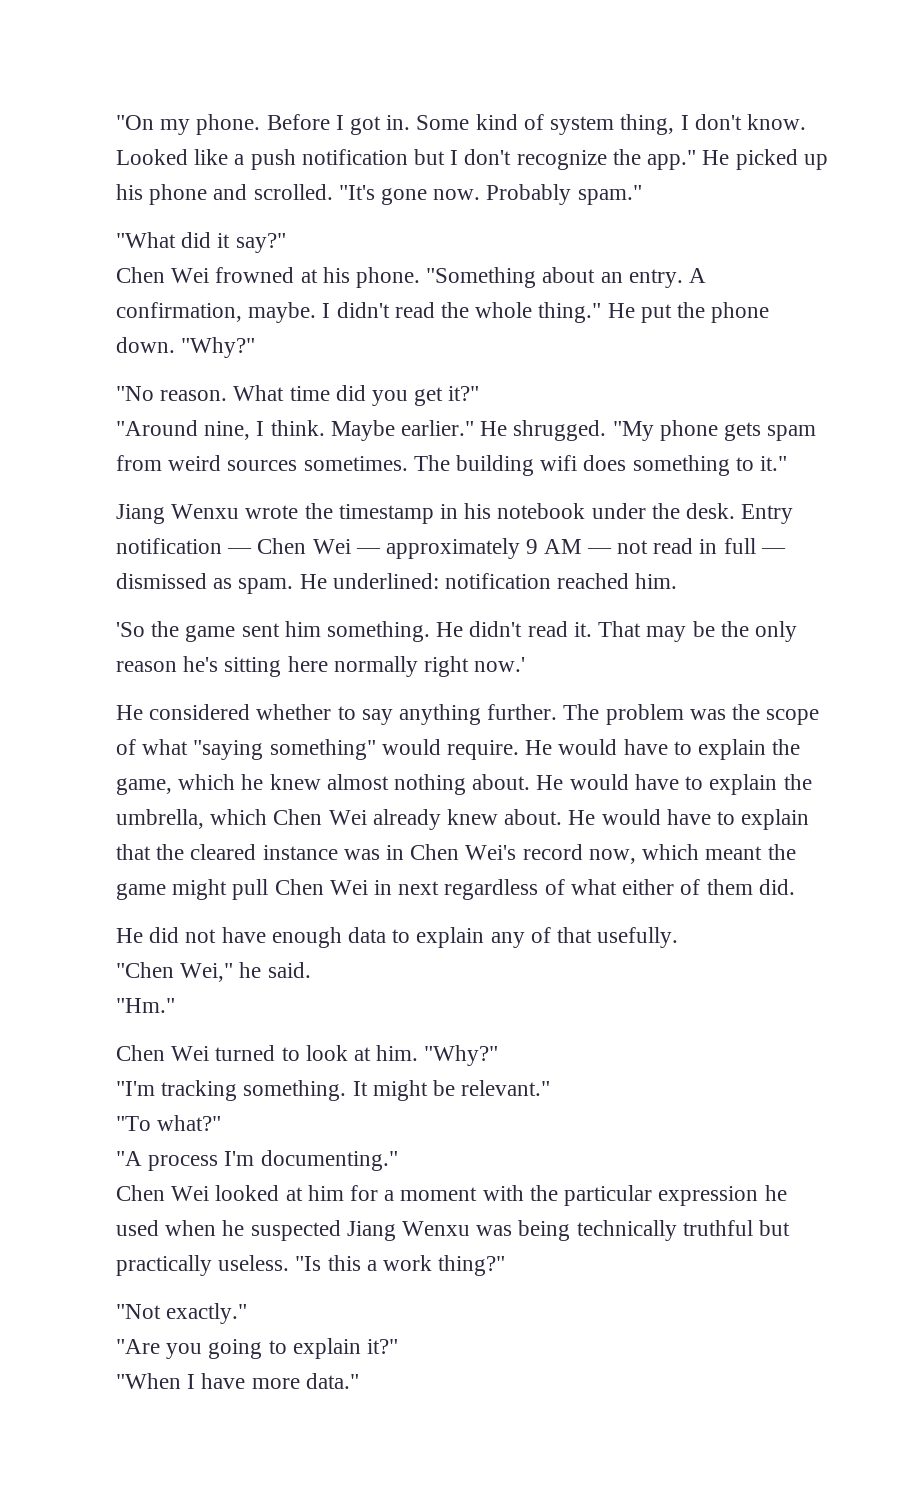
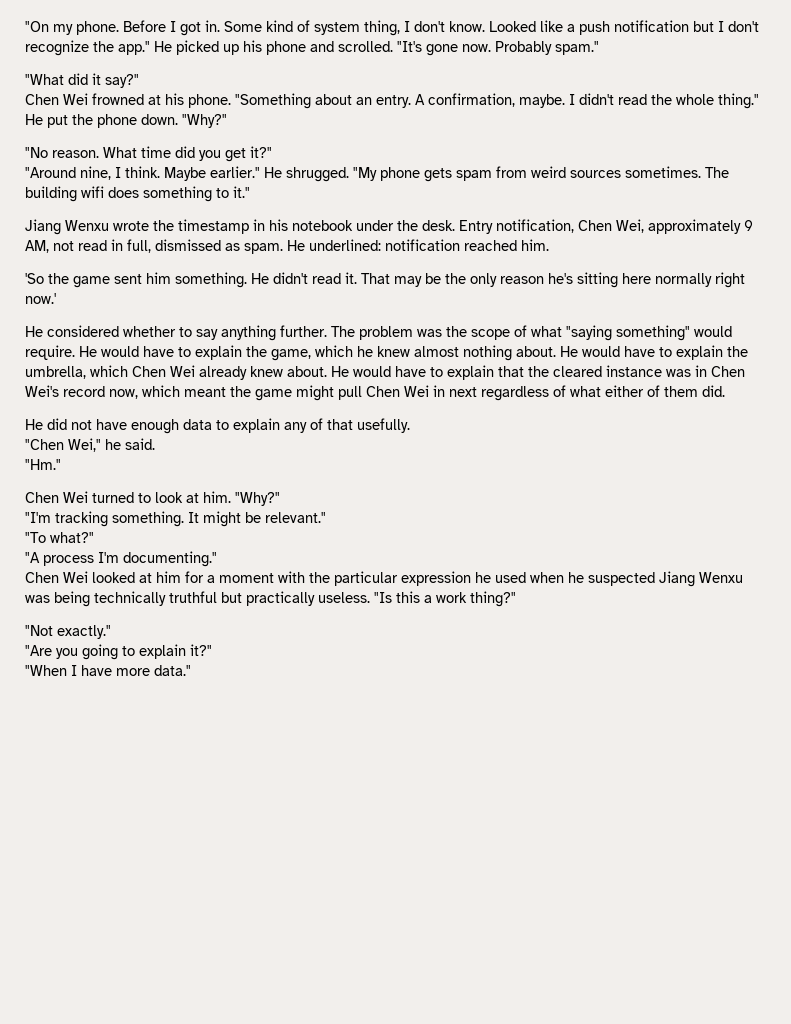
[116,538,612,559] notification — Chen Wei — approximately 9 AM — -> [496,219,753,234] [25,240,49,253] notification, Chen Wei, approximately 9 AM,
[723,538,786,554] full — -> [127,239,151,253] full,

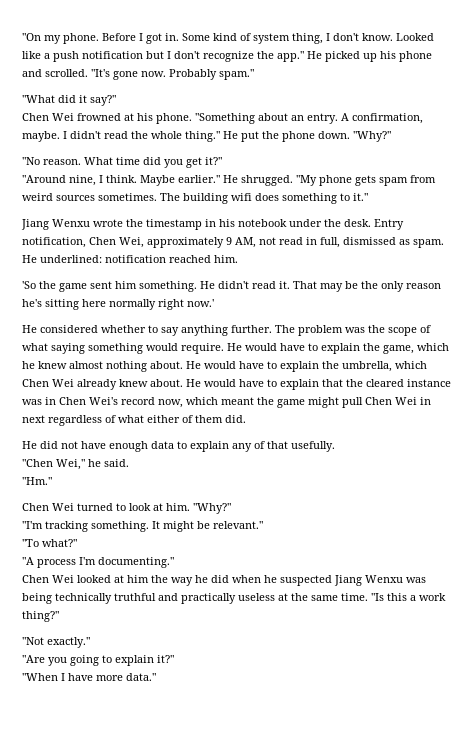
[566,325,690,341] "saying something" -> [51,343,143,354] saying something
[185,571,526,586] for a moment with the particular expression he used -> [151,575,229,586] the way he did
[221,591,370,606] but practically useless. -> [158,593,368,604] and practically useless at the same time.

